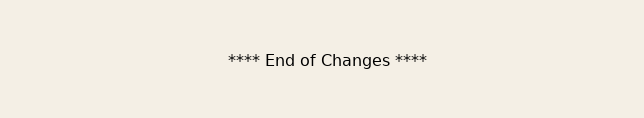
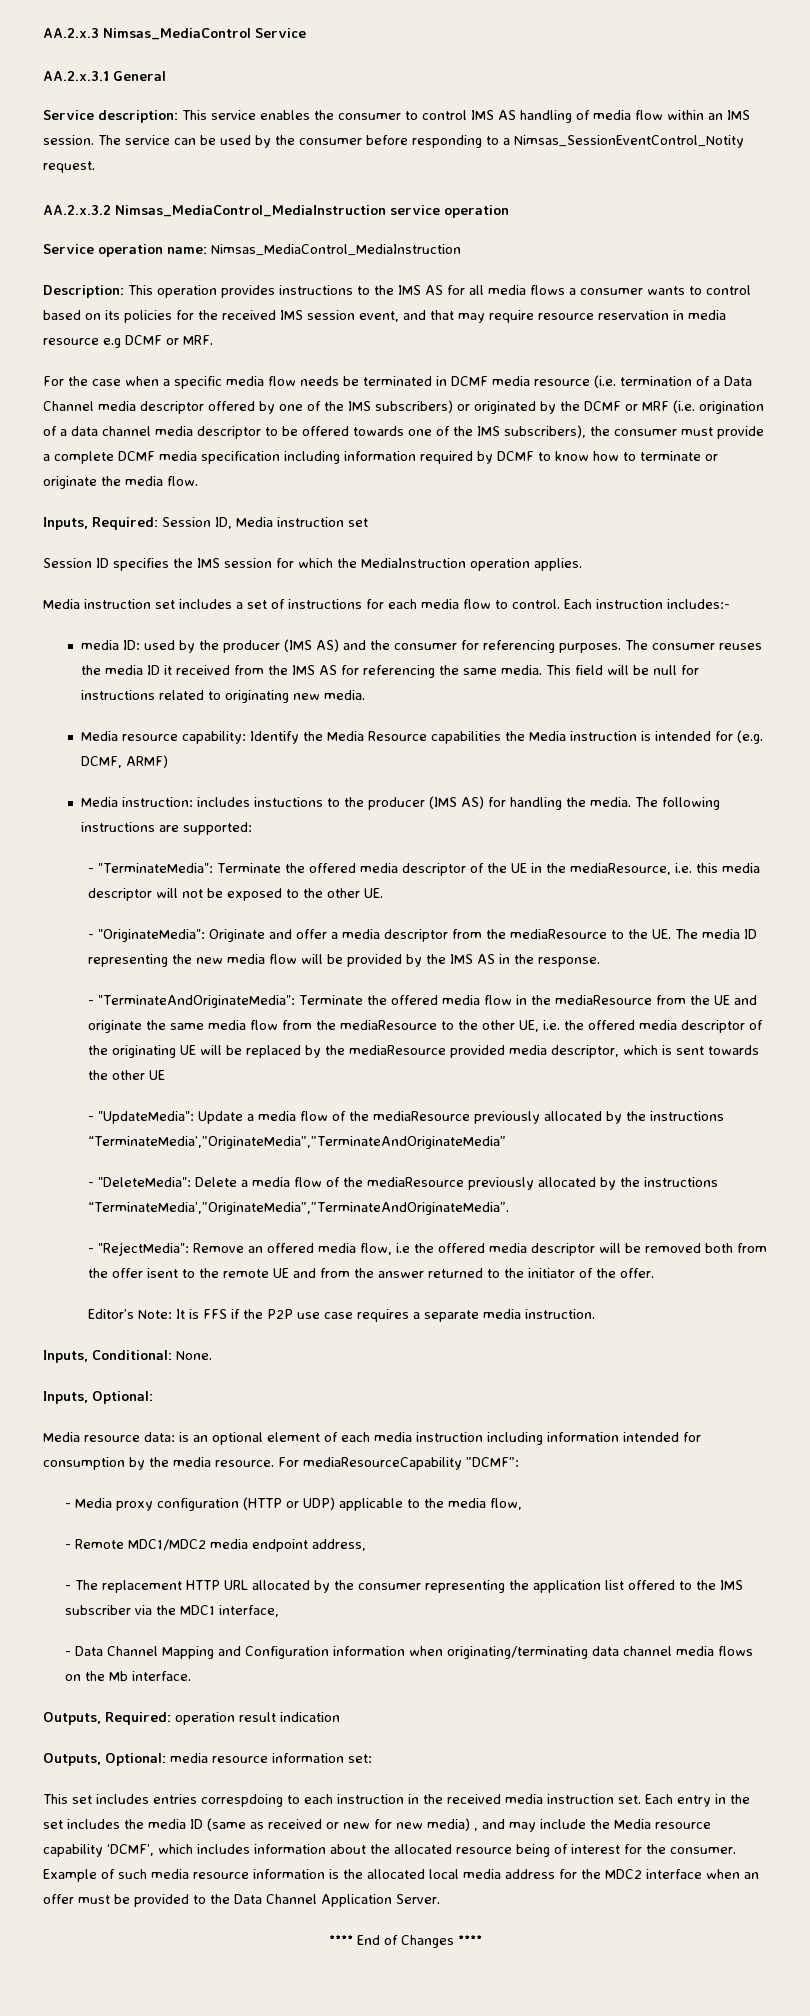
(228, 60) none -> [43,28,306,40] [43,71,166,81] [43,110,750,123] [43,135,744,148] [43,161,95,173] [43,205,509,218] [43,244,461,257] [43,285,751,298] [43,310,726,323] [43,335,213,348] [43,375,752,389] [43,400,764,414] [43,425,764,439] [43,451,718,464] [43,476,198,489] [43,517,368,530] [43,558,582,571] [43,599,730,609] [81,639,763,653] [81,665,700,678] [81,690,366,703] [81,730,764,744] [81,755,169,768] [81,796,721,810] [81,822,253,835] [87,863,760,876] [87,888,383,901] [87,929,757,942] [87,954,600,967] [87,995,757,1008] [87,1020,763,1033] [87,1045,759,1058] [87,1070,165,1080] [87,1111,724,1124] [87,1136,506,1149] [87,1177,718,1190] [87,1202,509,1215] [87,1242,767,1256] [87,1268,654,1278] [87,1309,595,1322] [43,1350,212,1363] [43,1391,153,1404] [43,1432,701,1445] [43,1457,519,1470] [65,1497,523,1511] [65,1539,367,1552] [65,1580,744,1593] [65,1605,280,1617] [65,1646,754,1659] [65,1671,192,1681] [43,1712,340,1725] [43,1753,372,1766] [43,1794,750,1807] [43,1818,711,1832] [43,1844,736,1857] [43,1869,759,1882] [43,1894,440,1907] AA.2.x.3 Nimsas_MediaControl Service // AA.2.x.3.1 General // Service description: This service enables the consumer to control IMS AS handling of media flow within an IMS session. The service can be used by the consumer before responding to a Nimsas_SessionEventControl_Notity request. // AA.2.x.3.2 Nimsas_MediaControl_MediaInstruction service operation // Service operation name: Nimsas_MediaControl_MediaInstruction // Description: This operation provides instructions to the IMS AS for all media flows a consumer wants to control based on its policies for the received IMS session event, and that may require resource reservation in media resource e.g DCMF or MRF. // For the case when a specific media flow needs be terminated in DCMF media resource (i.e. termination of a Data Channel media descriptor offered by one of the IMS subscribers) or originated by the DCMF or MRF (i.e. origination of a data channel media descriptor to be offered towards one of the IMS subscribers), the consumer must provide a complete DCMF media specification including information required by DCMF to know how to terminate or originate the media flow. // Inputs, Required: Session ID, Media instruction set // Session ID specifies the IMS session for which the MediaInstruction operation applies. // Media instruction set includes a set of instructions for each media flow to control. Each instruction includes:- // media ID: used by the producer (IMS AS) and the consumer for referencing purposes. The consumer reuses the media ID it received from the IMS AS for referencing the same media. This field will be null for instructions related to originating new media. // Media resource capability: Identify the Media Resource capabilities the Media instruction is intended for (e.g. DCMF, ARMF) // Media instruction: includes instuctions to the producer (IMS AS) for handling the media. The following instructions are supported: // - "TerminateMedia": Terminate the offered media descriptor of the UE in the mediaResource, i.e. this media descriptor will not be exposed to the other UE. // - "OriginateMedia": Originate and offer a media descriptor from the mediaResource to the UE. The media ID representing the new media flow will be provided by the IMS AS in the response. // - "TerminateAndOriginateMedia": Terminate the offered media flow in the mediaResource from the UE and originate the same media flow from the mediaResource to the other UE, i.e. the offered media descriptor of the originating UE will be replaced by the mediaResource provided media descriptor, which is sent towards the other UE // - "UpdateMedia": Update a media flow of the mediaResource previously allocated by the instructions “TerminateMedia’,”OriginateMedia”,”TerminateAndOriginateMedia” // - "DeleteMedia": Delete a media flow of the mediaResource previously allocated by the instructions “TerminateMedia’,”OriginateMedia”,”TerminateAndOriginateMedia”. // - "RejectMedia": Remove an offered media flow, i.e the offered media descriptor will be removed both from the offer isent to the remote UE and from the answer returned to the initiator of the offer. // Editor’s Note: It is FFS if the P2P use case requires a separate media instruction. // Inputs, Conditional: None. // Inputs, Optional: // Media resource data: is an optional element of each media instruction including information intended for consumption by the media resource. For mediaResourceCapability ”DCMF”: // - Media proxy configuration (HTTP or UDP) applicable to the media flow, // - Remote MDC1/MDC2 media endpoint address, // - The replacement HTTP URL allocated by the consumer representing the application list offered to the IMS subscriber via the MDC1 interface, // - Data Channel Mapping and Configuration information when originating/terminating data channel media flows on the Mb interface. // Outputs, Required: operation result indication // Outputs, Optional: media resource information set: // This set includes entries correspdoing to each instruction in the received media instruction set. Each entry in the set includes the media ID (same as received or new for new media) , and may include the Media resource capability ‘DCMF’, which includes information about the allocated resource being of interest for the consumer. Example of such media resource information is the allocated local media address for the MDC2 interface when an offer must be provided to the Data Channel Application Server. //

